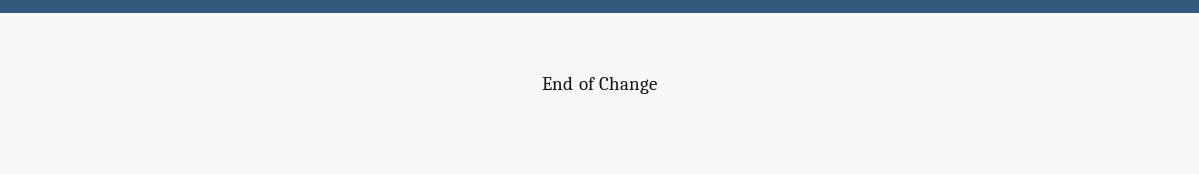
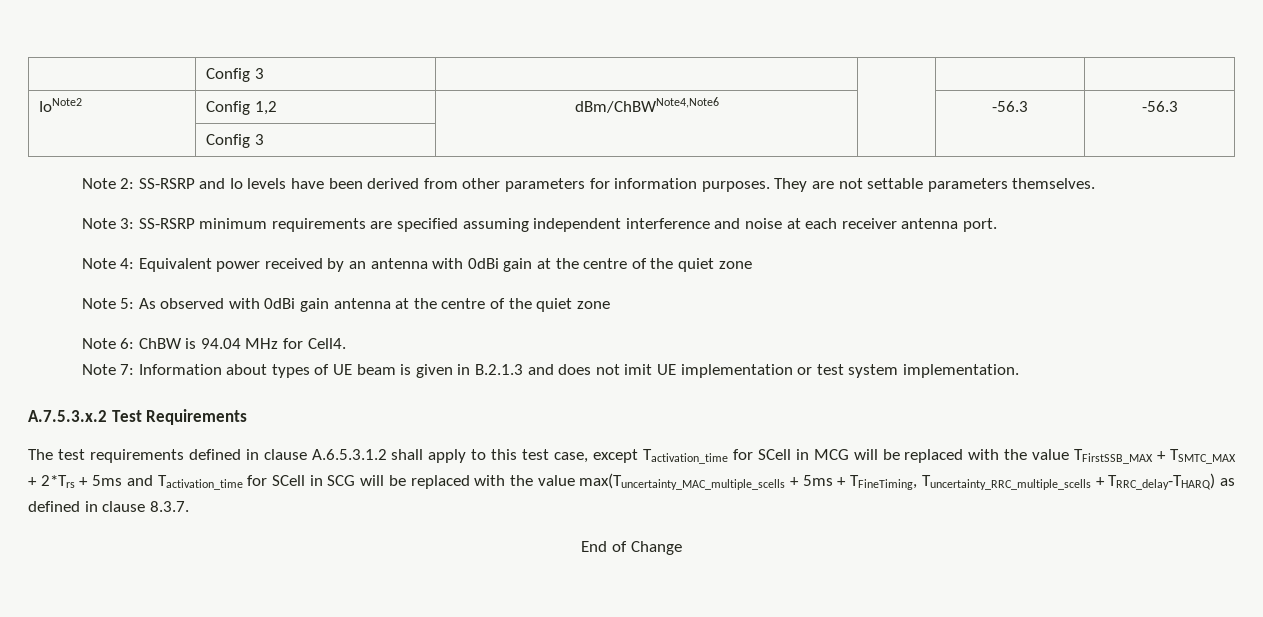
(542, 83) none -> [206,68,264,82] [39,98,83,112] [206,101,277,115] [574,97,719,113] [992,101,1028,112] [1141,101,1178,112] [206,134,264,148] [81,178,1096,192] [81,218,997,232] [81,258,752,272] [81,298,610,312] [81,338,346,349] [81,364,1019,378] [28,409,248,425] [28,449,1236,464] [28,473,1235,490] [28,501,189,512] | Config 3 | | | | // IoNote2 | Config 1,2 | dBm/ChBWNote4,Note6 | | -56.3 | -56.3 // | Config 3 | | | | // Note 2: SS-RSRP and Io levels have been derived from other parameters for information purposes. They are not settable parameters themselves. // Note 3: SS-RSRP minimum requirements are specified assuming independent interference and noise at each receiver antenna port. // Note 4: Equivalent power received by an antenna with 0dBi gain at the centre of the quiet zone // Note 5: As observed with 0dBi gain antenna at the centre of the quiet zone // Note 6: ChBW is 94.04 MHz for Cell4. // Note 7: Information about types of UE beam is given in B.2.1.3 and does not imit UE implementation or test system implementation. // A.7.5.3.x.2 Test Requirements // The test requirements defined in clause A.6.5.3.1.2 shall apply to this test case, except Tactivation_time for SCell in MCG will be replaced with the value TFirstSSB_MAX + TSMTC_MAX + 2*Trs + 5ms and Tactivation_time for SCell in SCG will be replaced with the value max(Tuncertainty_MAC_multiple_scells + 5ms + TFineTiming, Tuncertainty_RRC_multiple_scells + TRRC_delay-THARQ) as defined in clause 8.3.7. //

